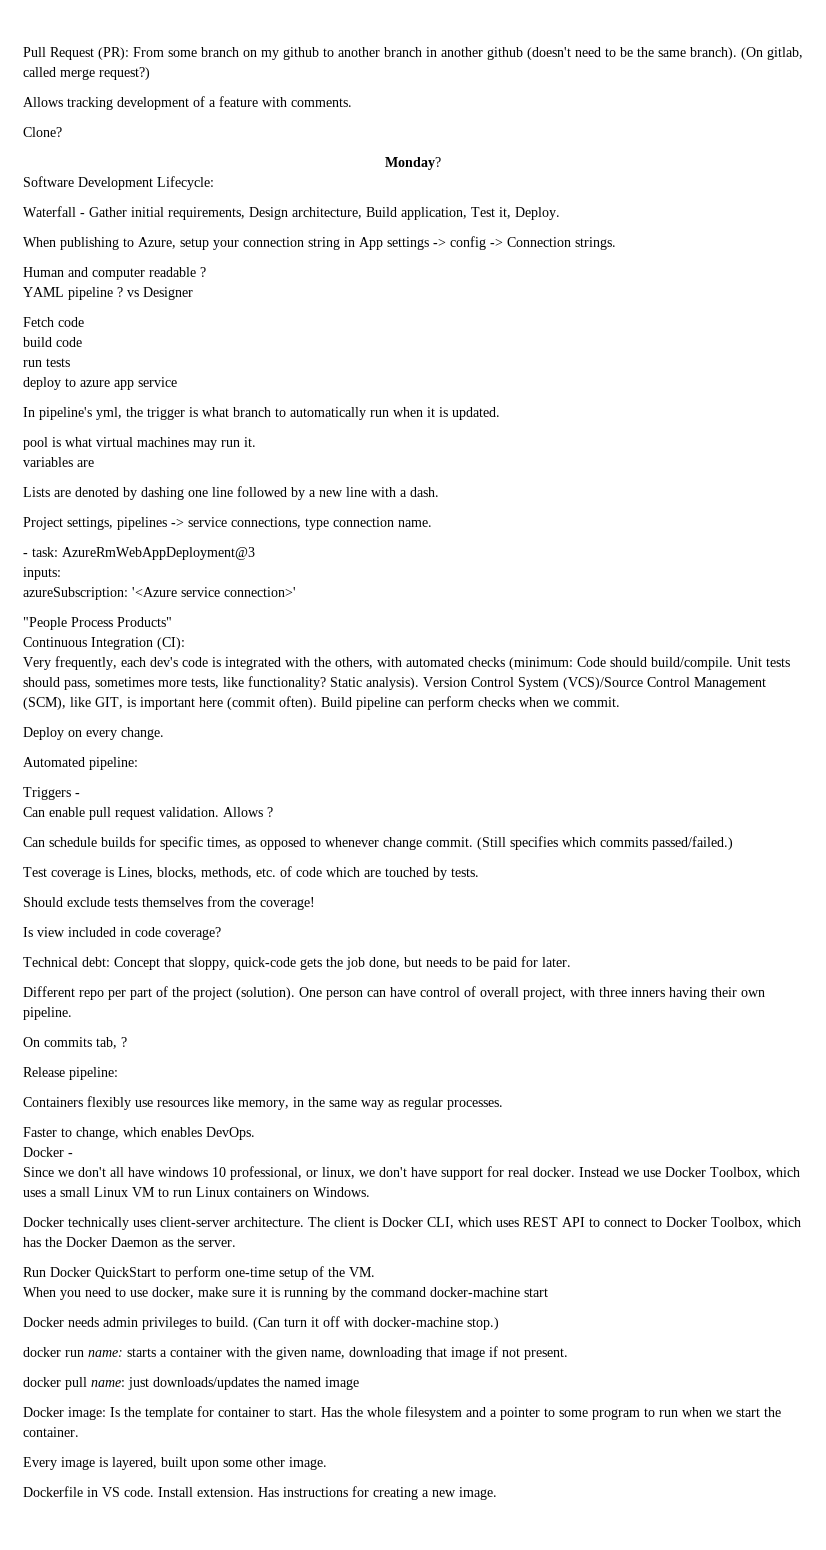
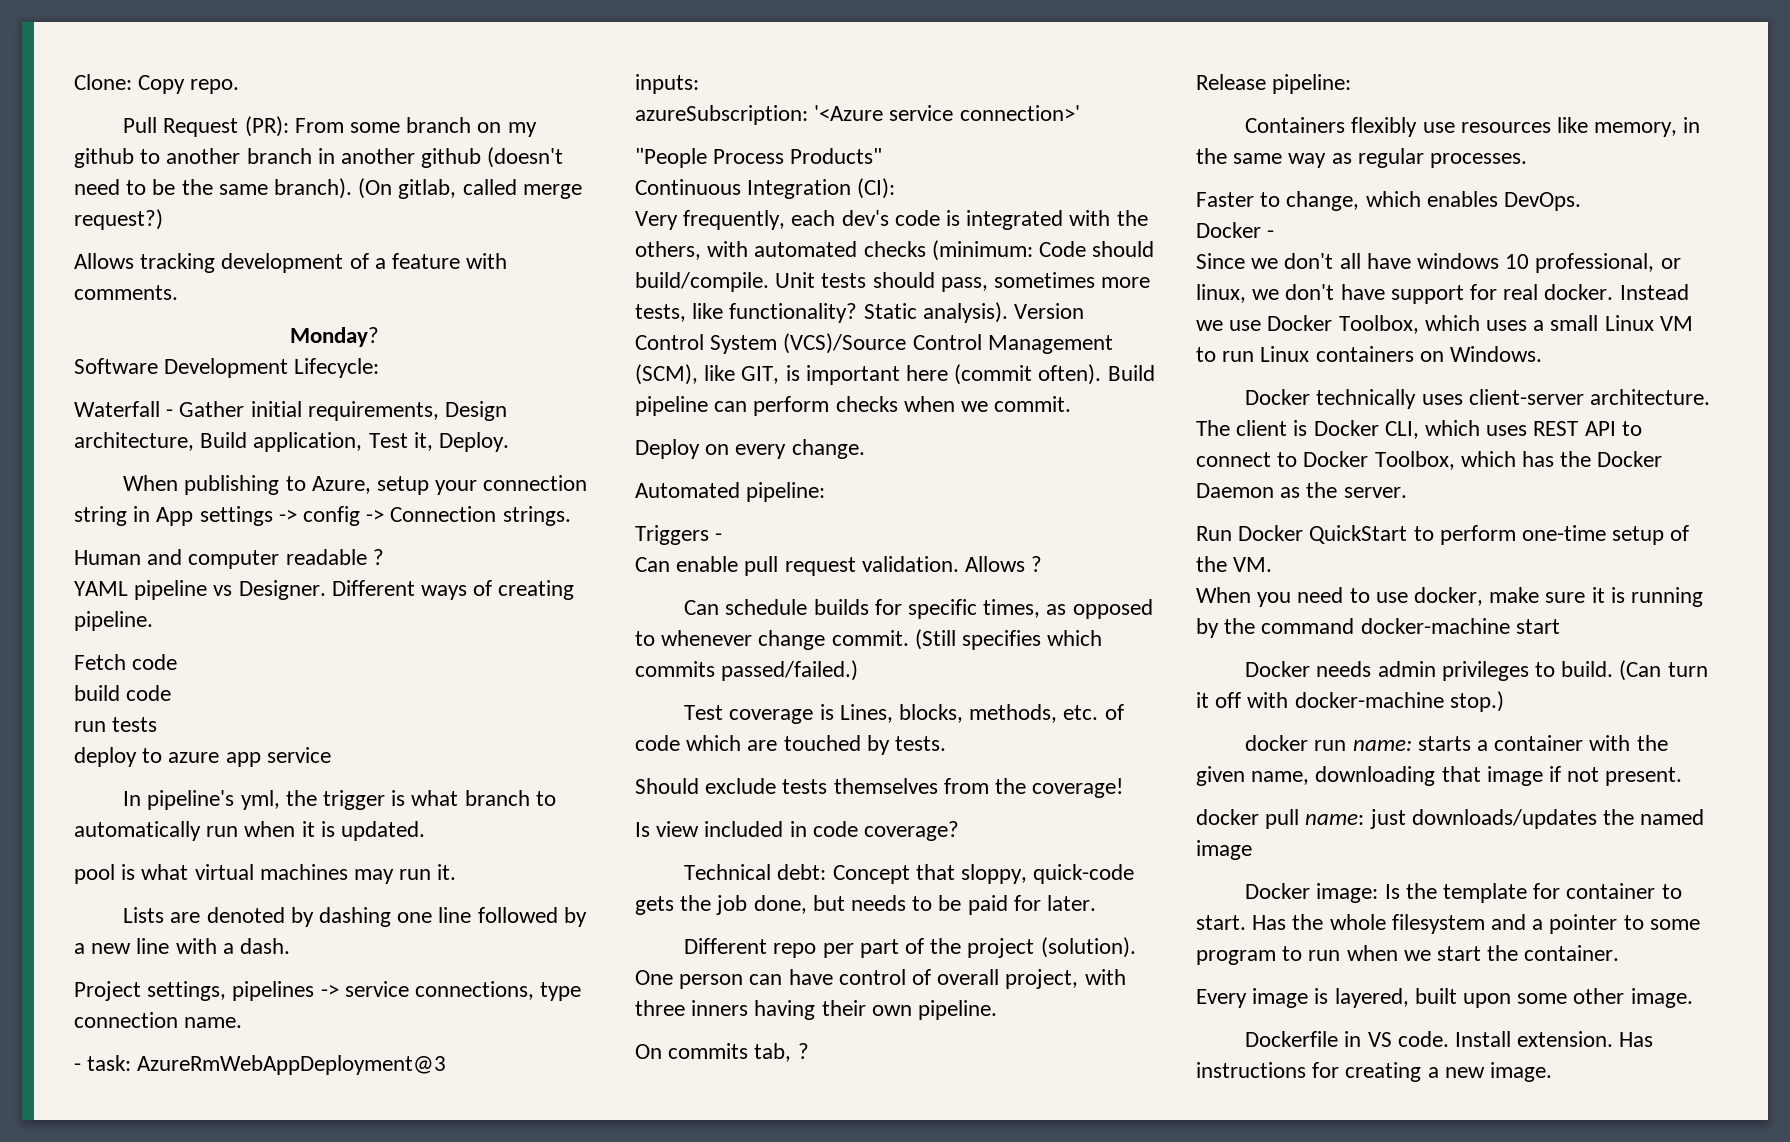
(23, 52) none -> [74,74,240,94] Clone: Copy repo. //
[23,127,62,137] // Clone? -> (178, 292) none
[117,287,193,300] ? vs Designer -> [213,580,575,600] [74,611,153,631] vs Designer. Different ways of creating pipeline.
[23,457,94,467] // variables are -> (457, 872) none

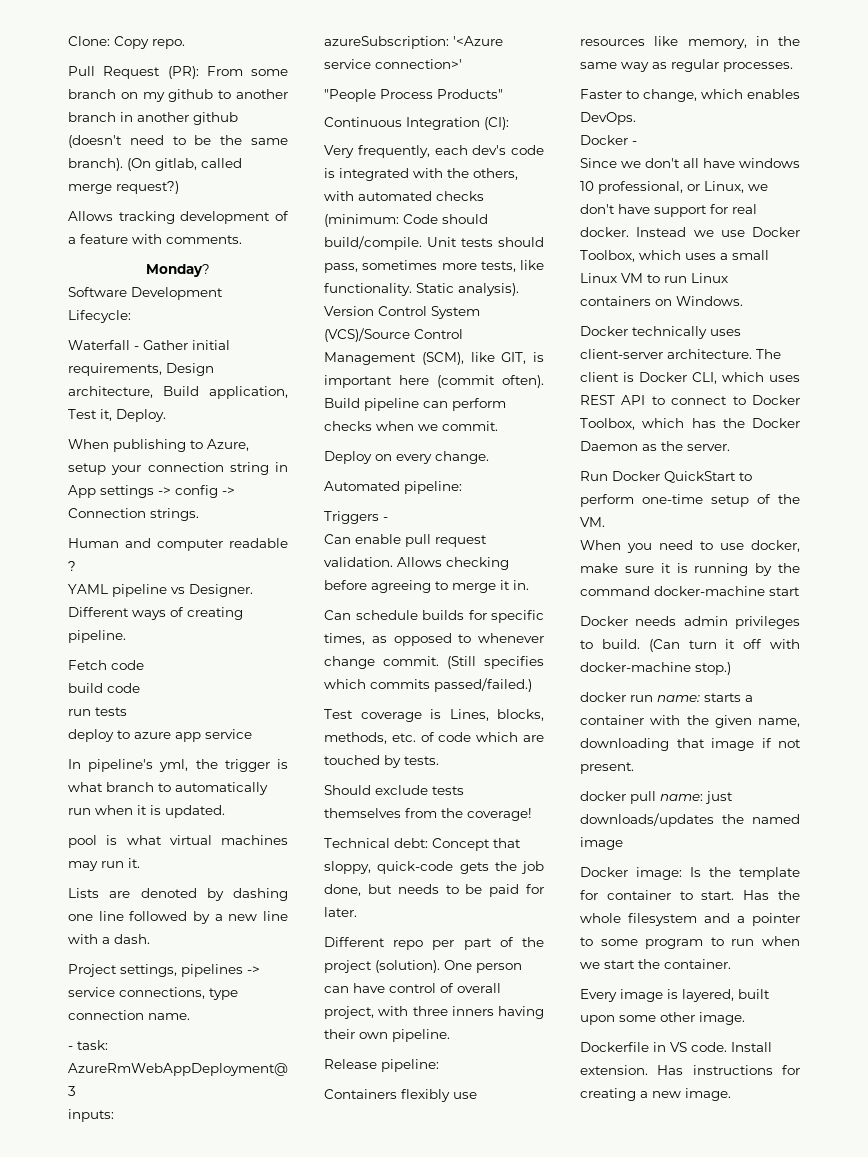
[729,303,858,323] functionality? -> [324,283,412,296] functionality.
[1031,556,1043,572] ? -> [446,557,509,570] [324,580,529,593] checking before agreeing to merge it in.
[635,821,960,841] // Is view included in code coverage? -> (532, 814) none
[635,1043,809,1062] // On commits tab, ? -> (450, 1035) none
[1196,284,1246,303] linux, -> [704,181,744,193] Linux,

